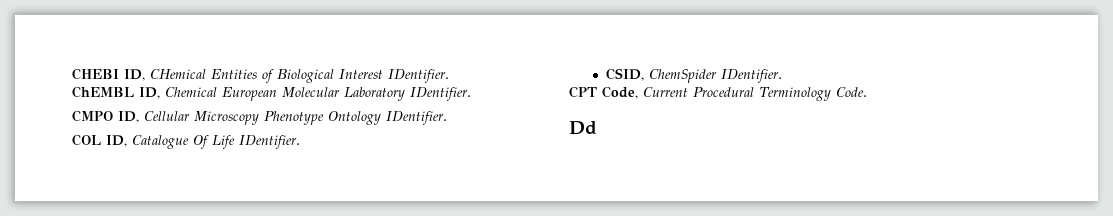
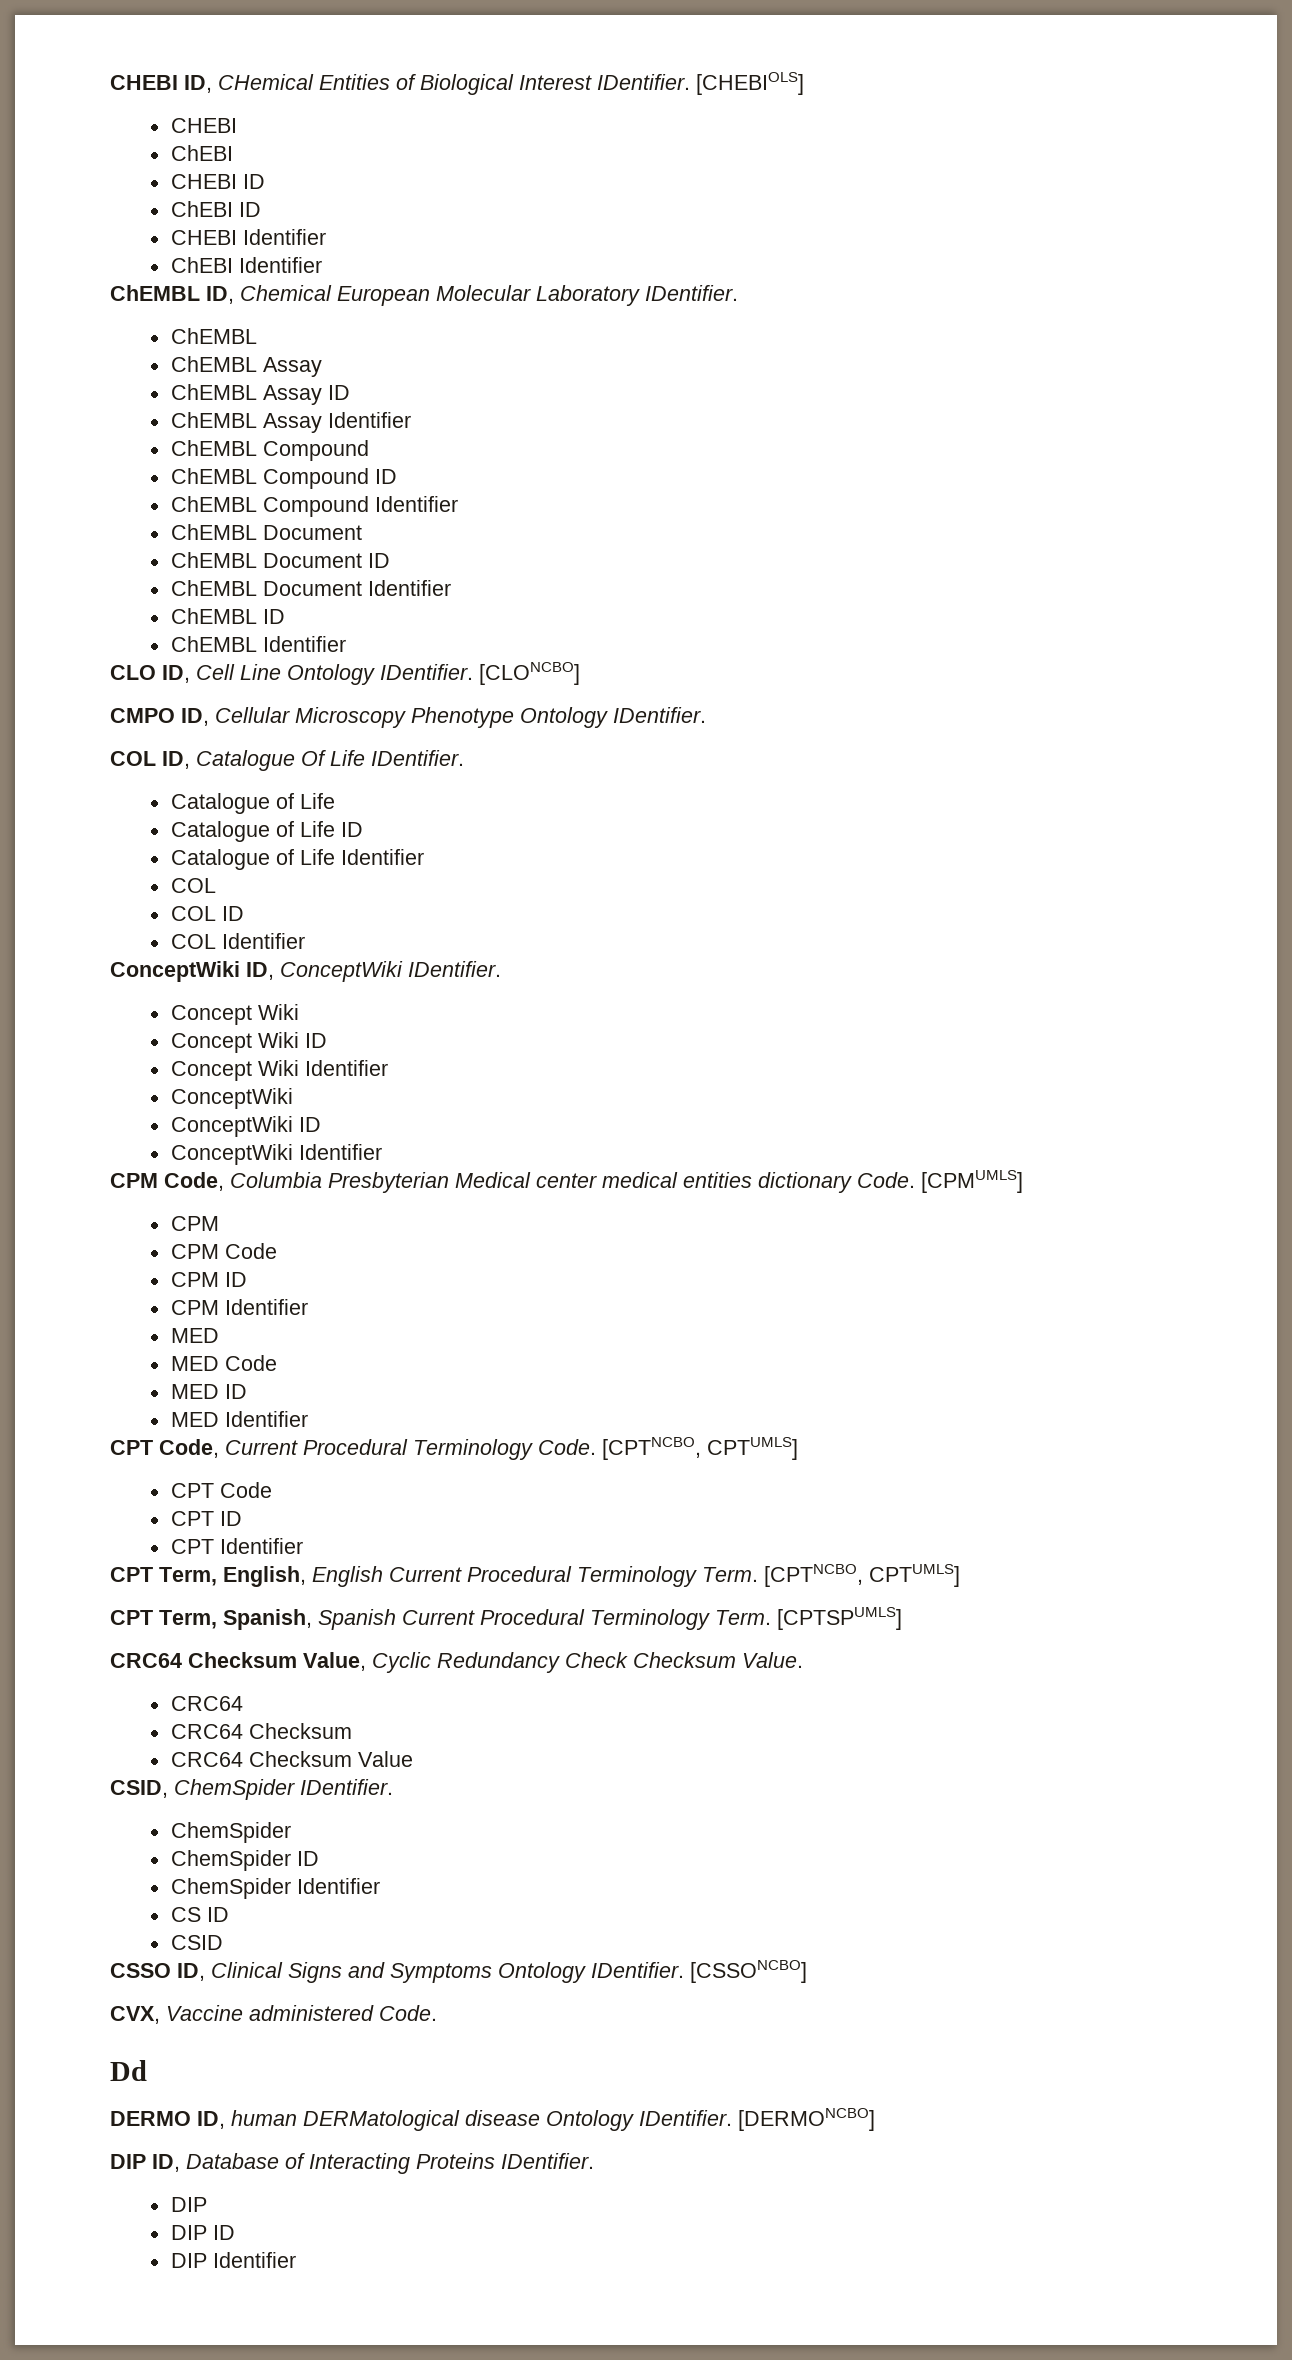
(449, 76) none -> [696,72,804,95] [170,118,237,133] [170,145,233,161] [170,174,265,189] [170,201,261,217] [170,229,326,245] [170,257,322,273] [CHEBIOLS] // CHEBI // ChEBI // CHEBI ID // ChEBI ID // CHEBI Identifier // ChEBI Identifier
(471, 94) none -> [170,328,257,344] [170,356,322,377] [170,384,350,405] [170,412,411,433] [170,440,369,461] [170,468,397,489] [170,496,458,517] [170,524,362,540] [170,552,390,568] [170,580,451,596] [170,608,285,624] [170,636,346,652] [110,662,580,685] // ChEMBL // ChEMBL Assay // ChEMBL Assay ID // ChEMBL Assay Identifier // ChEMBL Compound // ChEMBL Compound ID // ChEMBL Compound Identifier // ChEMBL Document // ChEMBL Document ID // ChEMBL Document Identifier // ChEMBL ID // ChEMBL Identifier // CLO ID, Cell Line Ontology IDentifier. [CLONCBO]
[605,68,782,83] CSID, ChemSpider IDentifier. -> [170,793,335,814] [170,821,363,842] [170,849,424,870] [170,878,216,893] [170,906,244,921] [170,933,305,949] [110,961,501,982] [170,1004,299,1025] [170,1032,327,1053] [170,1060,388,1081] [170,1088,293,1109] [170,1116,321,1137] [170,1144,382,1165] [110,1170,1023,1193] [170,1216,219,1231] [170,1243,277,1259] [170,1272,247,1287] [170,1299,308,1315] [170,1328,219,1343] [170,1355,277,1371] [170,1384,247,1399] [170,1411,308,1427] Catalogue of Life // Catalogue of Life ID // Catalogue of Life Identifier // COL // COL ID // COL Identifier // ConceptWiki ID, ConceptWiki IDentifier. // Concept Wiki // Concept Wiki ID // Concept Wiki Identifier // ConceptWiki // ConceptWiki ID // ConceptWiki Identifier // CPM Code, Columbia Presbyterian Medical center medical entities dictionary Code. [CPMUMLS] // CPM // CPM Code // CPM ID // CPM Identifier // MED // MED Code // MED ID // MED Identifier
[569,121,597,135] // Dd -> [602,1437,798,1460] [170,1482,272,1498] [170,1511,242,1526] [170,1538,303,1554] [110,1564,960,1587] [110,1607,902,1630] [110,1652,803,1673] [170,1696,243,1711] [170,1723,352,1739] [170,1751,413,1767] [110,1779,393,1800] [170,1822,291,1843] [170,1850,319,1871] [170,1878,380,1899] [170,1907,229,1922] [170,1935,223,1950] [110,1960,807,1983] [110,2005,437,2024] [110,2060,147,2081] [110,2108,875,2131] [110,2153,594,2174] [170,2197,207,2212] [170,2225,235,2240] [170,2252,296,2268] [CPTNCBO, CPTUMLS] // CPT Code // CPT ID // CPT Identifier // CPT Term, English, English Current Procedural Terminology Term. [CPTNCBO, CPTUMLS] // CPT Term, Spanish, Spanish Current Procedural Terminology Term. [CPTSPUMLS] // CRC64 Checksum Value, Cyclic Redundancy Check Checksum Value. // CRC64 // CRC64 Checksum // CRC64 Checksum Value // CSID, ChemSpider IDentifier. // ChemSpider // ChemSpider ID // ChemSpider Identifier // CS ID // CSID // CSSO ID, Clinical Signs and Symptoms Ontology IDentifier. [CSSONCBO] // CVX, Vaccine administered Code. // Dd // DERMO ID, human DERMatological disease Ontology IDentifier. [DERMONCBO] // DIP ID, Database of Interacting Proteins IDentifier. // DIP // DIP ID // DIP Identifier

